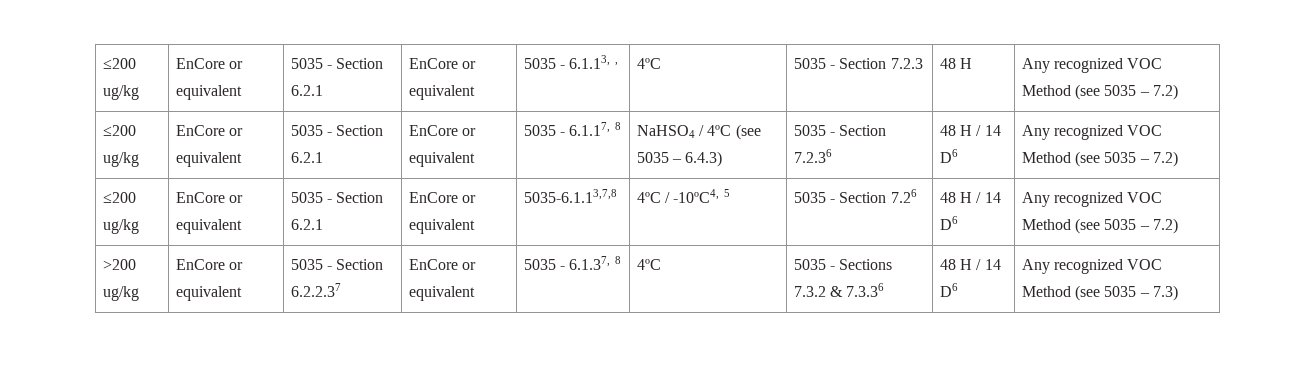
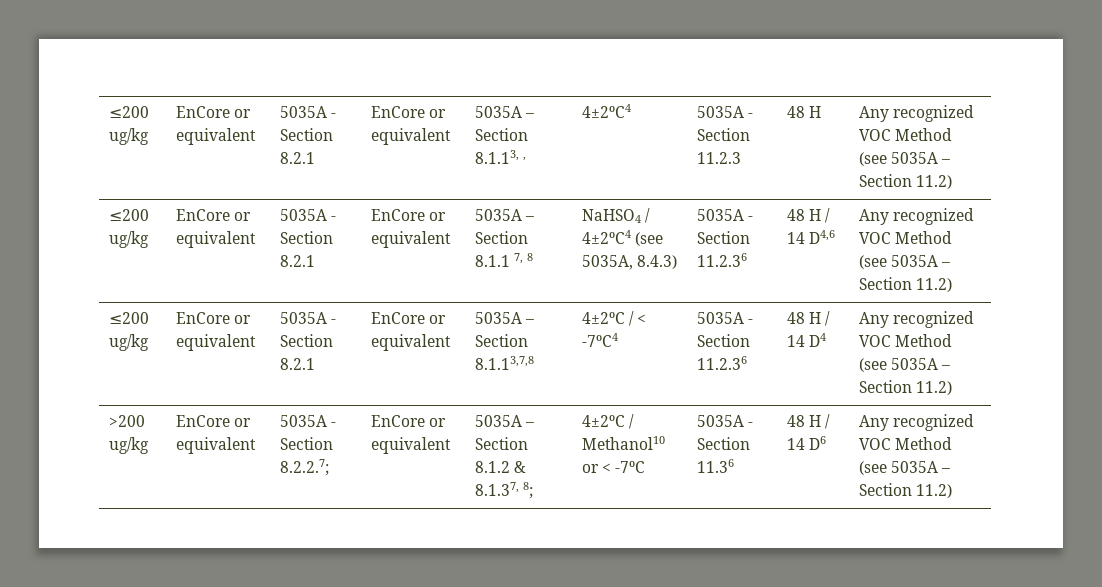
[102,58,136,69] [102,85,139,100] [175,58,244,69] [175,85,242,100] [290,58,384,69] [290,85,323,96] [408,58,477,69] [408,85,475,100] [523,55,611,69] ≤200 ug/kg | EnCore or equivalent | 5035 - Section 6.2.1 | EnCore or equivalent | 5035 - 6.1.13, -> [108,106,149,118] [108,128,149,145] [175,106,251,118] [175,128,256,145] [279,106,336,118] [279,128,333,141] [279,152,315,164] [370,106,446,118] [370,128,451,145] [474,106,534,118] [474,128,528,141] [474,150,519,164] ≤200 ug/kg | EnCore or equivalent | 5035A - Section 8.2.1 | EnCore or equivalent | 5035A – Section 8.1.13,
[636,58,661,69] [793,58,923,69] 4ºC | 5035 - Section 7.2.3 -> [581,104,631,118] [696,106,753,118] [696,128,750,141] [696,152,741,164] 4±2ºC4 | 5035A - Section 11.2.3
[1104,84,1179,100] [102,125,136,136] [102,152,139,167] [175,125,244,136] [175,152,242,167] [290,125,384,136] [290,152,323,163] [408,125,477,136] [408,152,475,167] [523,122,621,136] [636,124,761,140] [636,151,723,167] [793,125,887,136] [793,149,832,163] 5035 – 7.2) // ≤200 ug/kg | EnCore or equivalent | 5035 - Section 6.2.1 | EnCore or equivalent | 5035 - 6.1.17, 8 | NaHSO4 / 4ºC (see 5035 – 6.4.3) | 5035 - Section 7.2.36 -> [890,152,950,164] [858,174,952,189] [108,209,149,221] [108,231,149,248] [175,209,251,221] [175,231,256,248] [279,209,336,221] [279,231,333,244] [279,255,315,267] [370,209,446,221] [370,231,451,248] [474,209,534,221] [474,231,528,244] [474,253,533,267] [581,208,650,223] [581,230,663,246] [581,255,677,270] [696,209,753,221] [696,231,750,244] [696,253,747,267] [786,208,830,223] [786,230,835,244] [858,208,974,225] [858,231,952,244] [858,255,950,269] [858,277,952,292] [108,312,149,324] [108,334,149,351] [175,312,251,324] [175,334,256,351] [279,312,336,324] [279,334,333,347] [279,358,315,370] [370,312,446,324] [370,334,451,351] [474,312,534,324] [474,334,528,347] [474,356,534,370] [581,311,646,326] [581,333,618,347] [696,312,753,324] [696,334,750,347] [696,356,747,370] [786,311,830,326] [786,333,826,347] [858,311,974,328] [858,334,952,347] [858,358,950,372] [858,380,952,395] [108,415,145,427] [108,437,149,454] [175,415,251,427] [175,437,256,454] [279,415,336,427] [279,437,333,450] [279,459,329,476] [370,415,446,427] [370,437,451,454] [474,415,534,427] [474,437,528,450] [474,461,526,473] [474,482,533,499] [581,414,634,429] [581,436,665,450] [581,461,645,473] [696,415,753,427] [696,437,750,450] [696,459,734,473] 5035A – Section 11.2) // ≤200 ug/kg | EnCore or equivalent | 5035A - Section 8.2.1 | EnCore or equivalent | 5035A – Section 8.1.1 7, 8 | NaHSO4 / 4±2ºC4 (see 5035A, 8.4.3) | 5035A - Section 11.2.36 | 48 H / 14 D4,6 | Any recognized VOC Method (see 5035A – Section 11.2) // ≤200 ug/kg | EnCore or equivalent | 5035A - Section 8.2.1 | EnCore or equivalent | 5035A – Section 8.1.13,7,8 | 4±2ºC / < -7ºC4 | 5035A - Section 11.2.36 | 48 H / 14 D4 | Any recognized VOC Method (see 5035A – Section 11.2) // >200 ug/kg | EnCore or equivalent | 5035A - Section 8.2.2.7; | EnCore or equivalent | 5035A – Section 8.1.2 & 8.1.37, 8; | 4±2ºC / Methanol10 or < -7ºC | 5035A - Section 11.36
[1104,151,1179,167] [102,192,136,203] [102,219,139,234] [175,192,244,203] [175,219,242,234] [290,192,384,203] [290,219,323,230] [408,192,477,203] [408,219,475,234] [523,189,617,203] [636,189,730,203] [793,189,917,203] [939,192,1001,203] [939,216,958,230] [1021,192,1163,207] [1021,218,1179,234] [102,259,136,270] [102,286,139,301] [175,259,244,270] [175,286,242,301] [290,259,384,270] [290,283,341,297] [408,259,477,270] [408,286,475,301] [523,256,621,270] [636,259,661,270] [793,259,893,270] [793,283,885,297] [939,259,1001,270] [939,283,958,297] [1021,259,1163,274] [1021,285,1179,301] 5035 – 7.2) // ≤200 ug/kg | EnCore or equivalent | 5035 - Section 6.2.1 | EnCore or equivalent | 5035-6.1.13,7,8 | 4ºC / -10ºC4, 5 | 5035 - Section 7.26 | 48 H / 14 D6 | Any recognized VOC Method (see 5035 – 7.2) // >200 ug/kg | EnCore or equivalent | 5035 - Section 6.2.2.37 | EnCore or equivalent | 5035 - 6.1.37, 8 | 4ºC | 5035 - Sections 7.3.2 & 7.3.36 | 48 H / 14 D6 | Any recognized VOC Method (see 5035 – 7.3) -> [890,461,950,473] [858,483,952,498] 5035A – Section 11.2)

